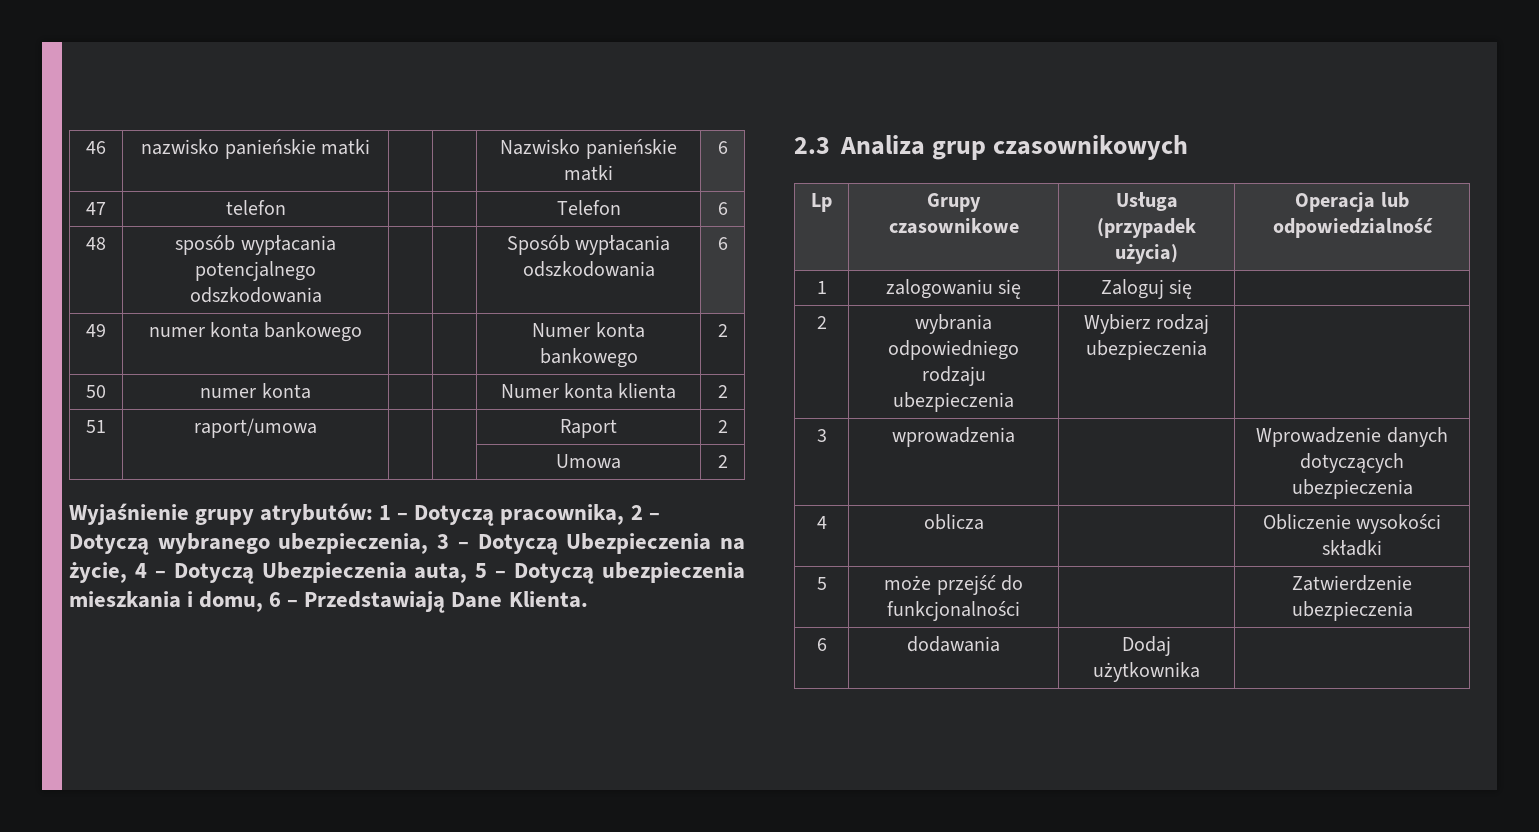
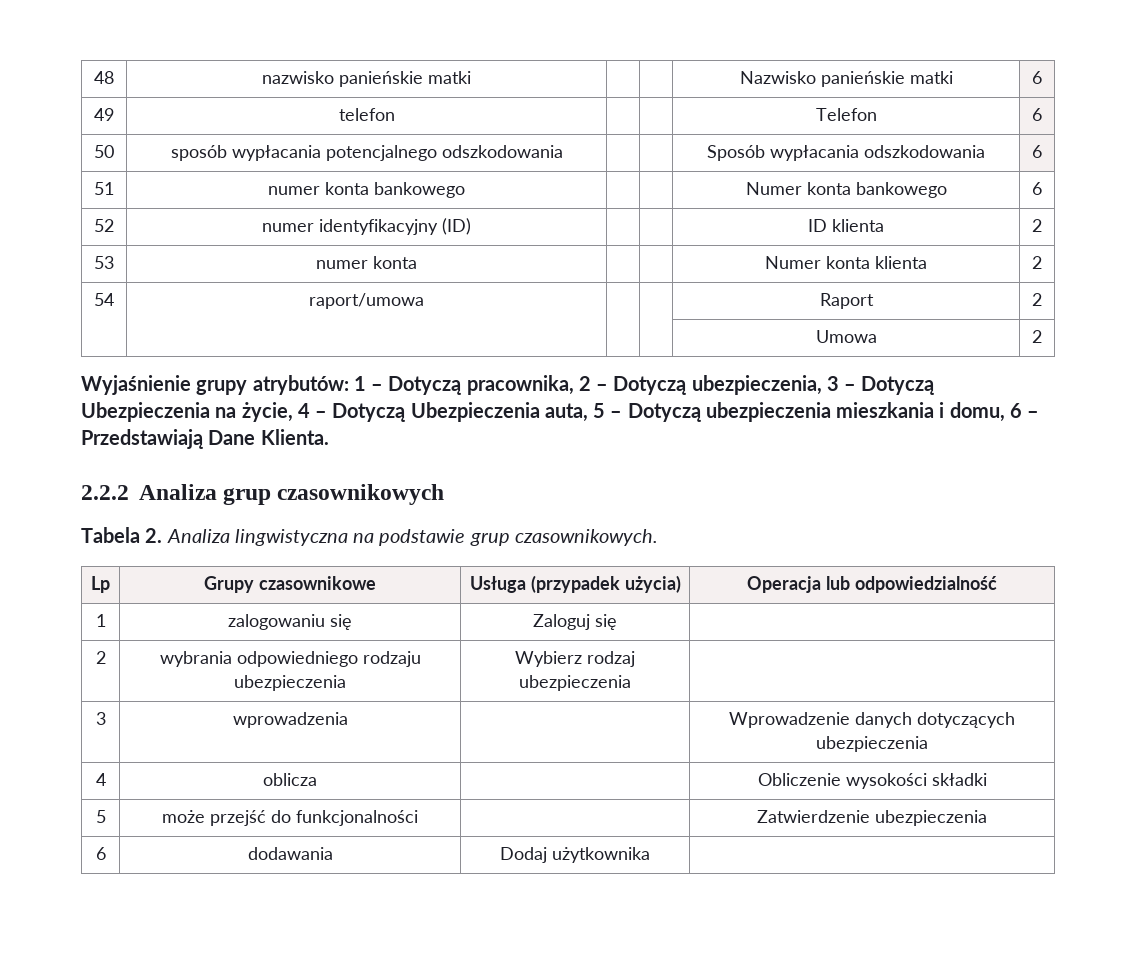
[86,141,106,154] 46 -> [94,71,114,84] 48
[86,202,106,215] 47 -> [94,108,114,121] 49
[86,237,106,250] 48 -> [94,145,114,158] 50
[86,324,106,337] 49 -> [94,182,114,195] 51
[717,324,728,337] [86,385,106,398] | 2 // 50 -> [1032,182,1042,195] [94,219,114,232] [262,218,471,235] [808,219,885,232] [1032,219,1042,232] [94,256,114,269] | 6 // 52 | numer identyfikacyjny (ID) | | | ID klienta | 2 // 53
[86,420,106,433] 51 -> [94,293,114,306] 54
[157,533,270,554] wybranego -> (688, 385) none
[794,137,830,154] 2.3 -> [81,485,129,500] 2.2.2
(1189, 147) none -> [81,527,658,546] // Tabela 2. Analiza lingwistyczna na podstawie grup czasownikowych.

